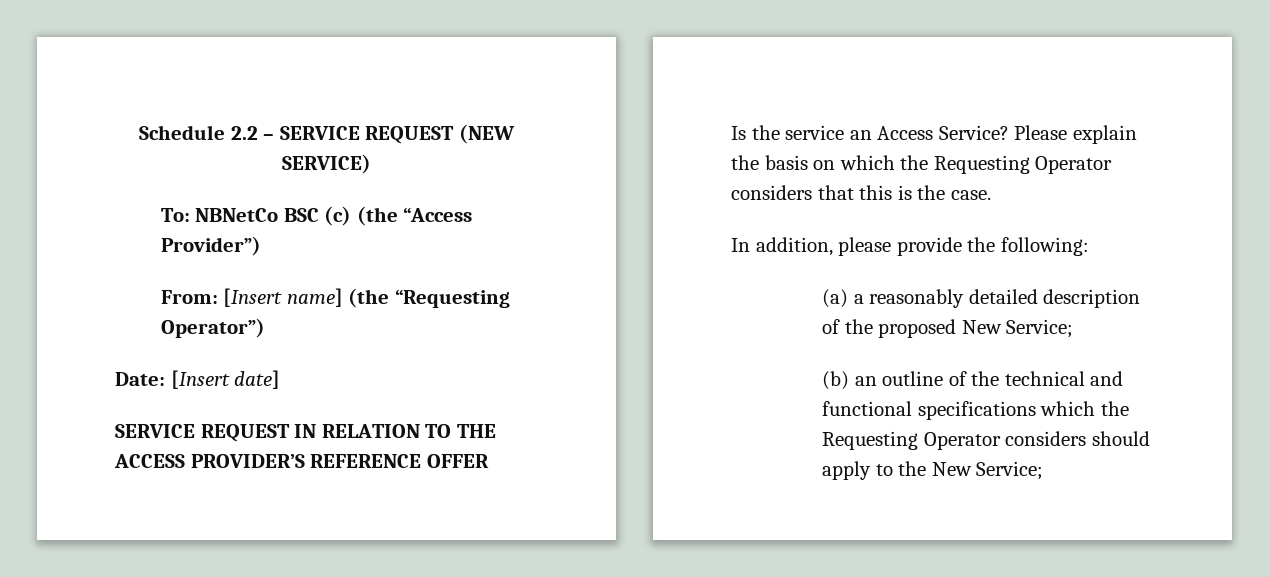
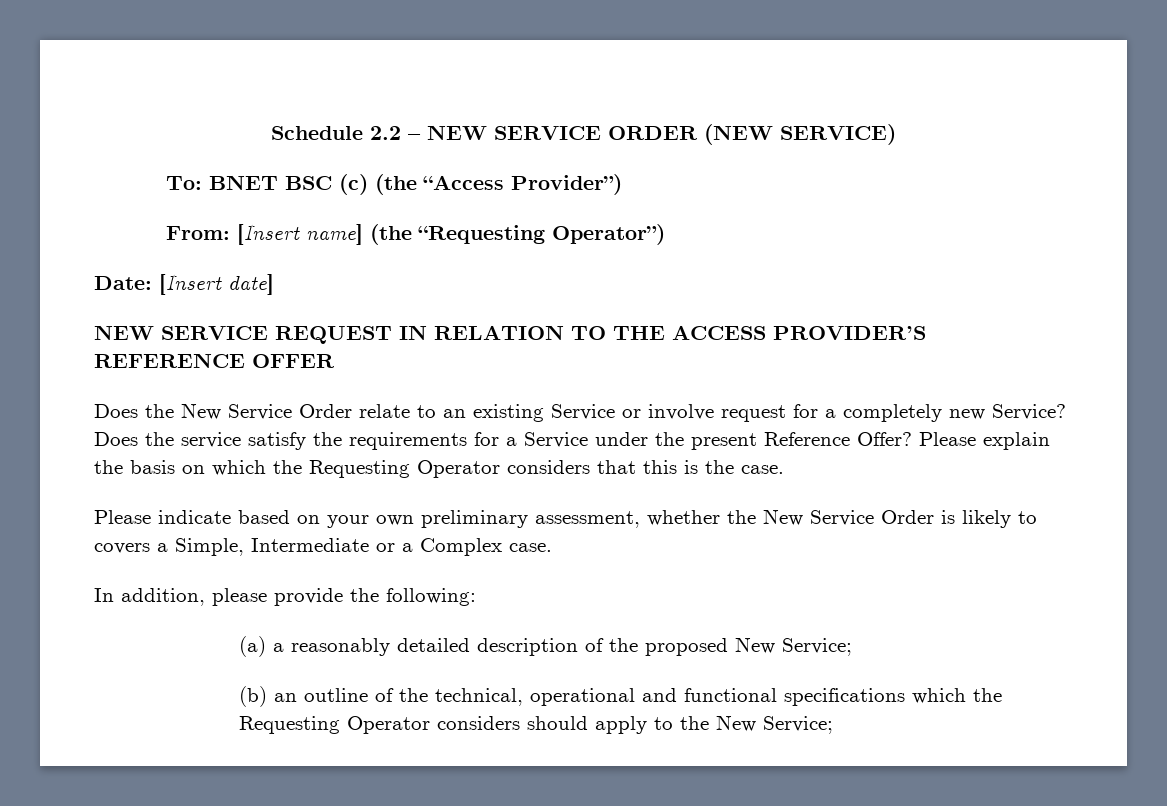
[279,126,455,144] SERVICE REQUEST -> [427,125,698,140] NEW SERVICE ORDER
[195,208,279,222] NBNetCo -> [209,175,279,190] BNET
(281, 379) none -> [94,325,154,340] NEW
[731,125,1009,140] Is the service an Access Service? -> [94,403,1066,422] [94,432,912,450] Does the New Service Order relate to an existing Service or involve request for a completely new Service? Does the service satisfy the requirements for a Service under the present Reference Offer?
(991, 195) none -> [94,509,1037,528] [94,538,552,556] // Please indicate based on your own preliminary assessment, whether the New Service Order is likely to covers a Simple, Intermediate or a Complex case.
[1004,371,1085,386] technical -> [434,688,635,706] technical, operational

